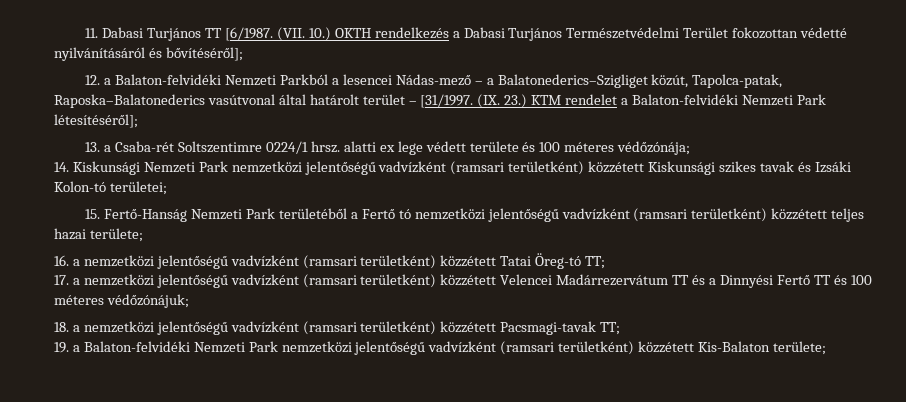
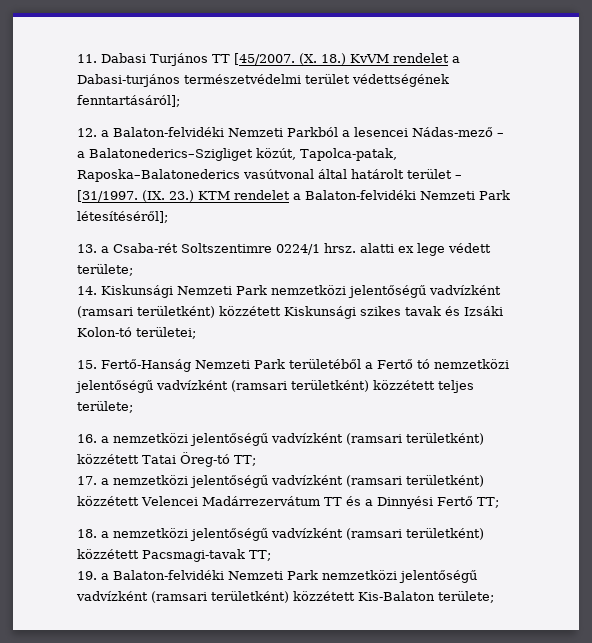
[225,27,848,41] [54,47,243,61] [6/1987. (VII. 10.) OKTH rendelkezés a Dabasi Turjános Természetvédelmi Terület fokozottan védetté nyilvánításáról és bővítéséről]; -> [234,53,460,65] [77,74,449,87] [77,95,180,107] [45/2007. (X. 18.) KvVM rendelet a Dabasi-turjános természetvédelmi terület védettségének fenntartásáról];
[469,141,691,155] területe és 100 méteres védőzónája; -> [77,264,133,276] területe;
[54,228,86,240] hazai -> (474, 386) none
[813,275,872,285] [54,294,189,308] TT és 100 méteres védőzónájuk; -> [476,497,499,508] TT;

